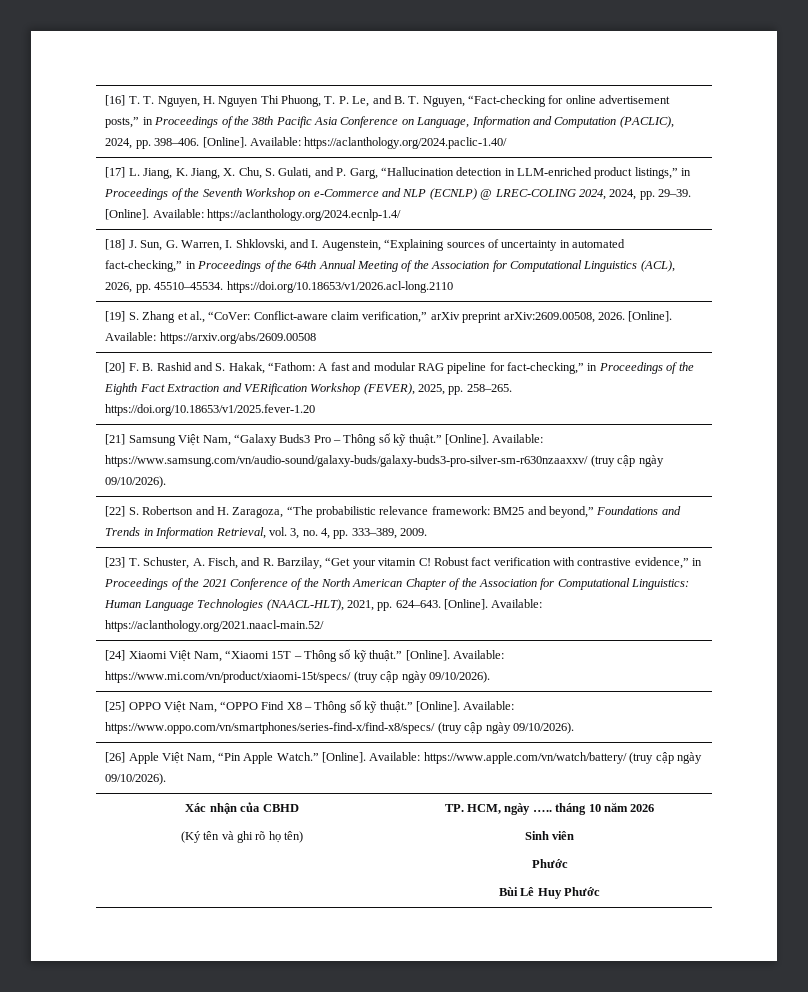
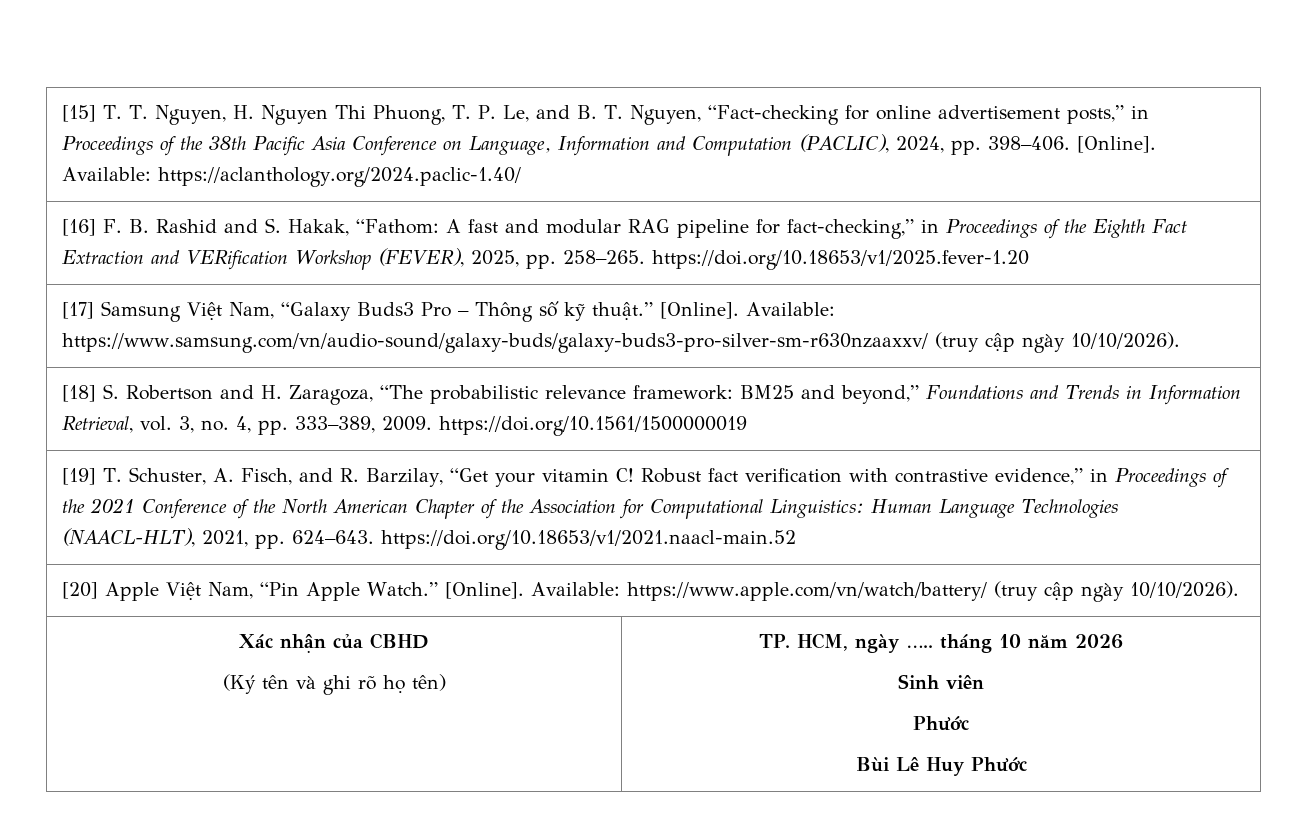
[105,95,126,106] [16] -> [61,105,96,122] [15]
[105,167,692,179] [104,188,692,200] [105,209,402,221] [105,239,626,251] [105,260,675,272] [105,281,453,293] [105,311,673,323] [105,332,316,344] [105,362,126,373] [17] L. Jiang, K. Jiang, X. Chu, S. Gulati, and P. Garg, “Hallucination detection in LLM-enriched product listings,” in Proceedings of the Seventh Workshop on e-Commerce and NLP (ECNLP) @ LREC-COLING 2024, 2024, pp. 29–39. [Online]. Available: https://aclanthology.org/2024.ecnlp-1.4/ // [18] J. Sun, G. Warren, I. Shklovski, and I. Augenstein, “Explaining sources of uncertainty in automated fact-checking,” in Proceedings of the 64th Annual Meeting of the Association for Computational Linguistics (ACL), 2026, pp. 45510–45534. https://doi.org/10.18653/v1/2026.acl-long.2110 // [19] S. Zhang et al., “CoVer: Conflict-aware claim verification,” arXiv preprint arXiv:2609.00508, 2026. [Online]. Available: https://arxiv.org/abs/2609.00508 // [20] -> [61,219,96,236] [16]
[105,434,126,445] [21] -> [61,302,94,319] [17]
[105,476,167,488] [105,506,126,517] 09/10/2026). // [22] -> [1070,332,1180,349] [61,385,96,402] 10/10/2026). // [18]
[105,557,126,568] // [23] -> [438,416,747,436] [61,468,96,485] https://doi.org/10.1561/1500000019 // [19]
[444,599,543,610] [105,620,325,632] [105,649,504,662] [105,671,490,683] [105,700,515,713] [105,722,574,734] [105,752,126,763] [Online]. Available: https://aclanthology.org/2021.naacl-main.52/ // [24] Xiaomi Việt Nam, “Xiaomi 15T – Thông số kỹ thuật.” [Online]. Available: https://www.mi.com/vn/product/xiaomi-15t/specs/ (truy cập ngày 09/10/2026). // [25] OPPO Việt Nam, “OPPO Find X8 – Thông số kỹ thuật.” [Online]. Available: https://www.oppo.com/vn/smartphones/series-find-x/find-x8/specs/ (truy cập ngày 09/10/2026). // [26] -> [380,530,796,550] [61,582,98,599] https://doi.org/10.18653/v1/2021.naacl-main.52 // [20]
[105,773,167,785] 09/10/2026). -> [1129,581,1239,598] 10/10/2026).

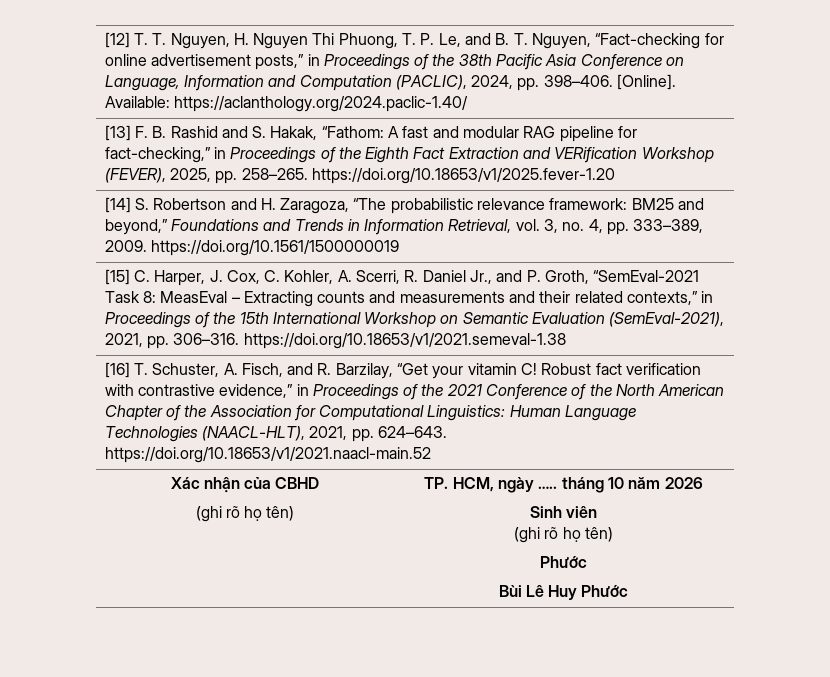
[61,105,96,122] [15] -> [104,32,130,48] [12]
[61,219,96,236] [16] -> [104,125,131,141] [13]
[61,301,835,322] [61,332,1180,353] [61,385,96,402] [17] Samsung Việt Nam, “Galaxy Buds3 Pro – Thông số kỹ thuật.” [Online]. Available: https://www.samsung.com/vn/audio-sound/galaxy-buds/galaxy-buds3-pro-silver-sm-r630nzaaxxv/ (truy cập ngày 10/10/2026). // [18] -> [104,197,131,213] [14]
[61,468,96,485] [19] -> [104,269,700,286] [104,291,714,307] [104,312,725,328] [104,333,566,349] [104,362,130,378] [15] C. Harper, J. Cox, C. Kohler, A. Scerri, R. Daniel Jr., and P. Groth, “SemEval-2021 Task 8: MeasEval – Extracting counts and measurements and their related contexts,” in Proceedings of the 15th International Workshop on Semantic Evaluation (SemEval-2021), 2021, pp. 306–316. https://doi.org/10.18653/v1/2021.semeval-1.38 // [16]
[61,581,1239,602] // [20] Apple Việt Nam, “Pin Apple Watch.” [Online]. Available: https://www.apple.com/vn/watch/battery/ (truy cập ngày 10/10/2026). -> (431, 455) none
[222,674,351,695] (Ký tên và ghi -> [195,506,222,522] (ghi
(984, 682) none -> [514,527,613,543] // (ghi rõ họ tên)

